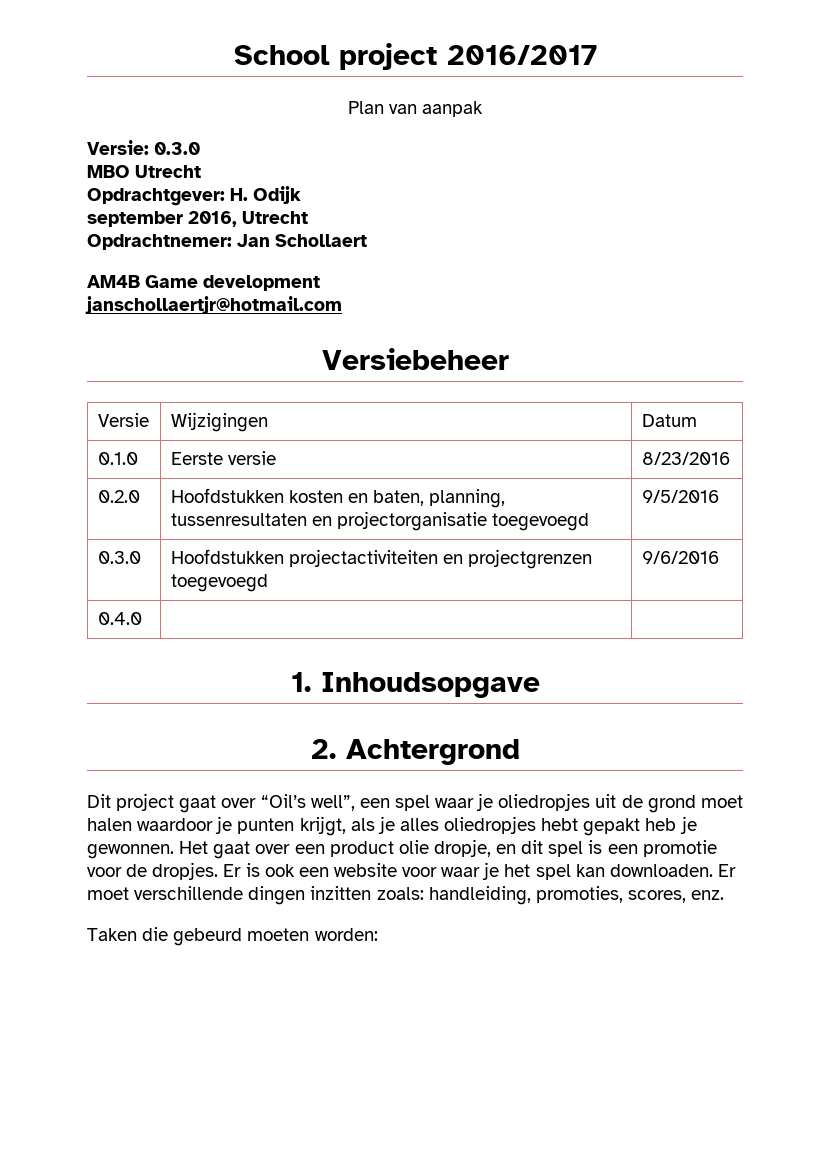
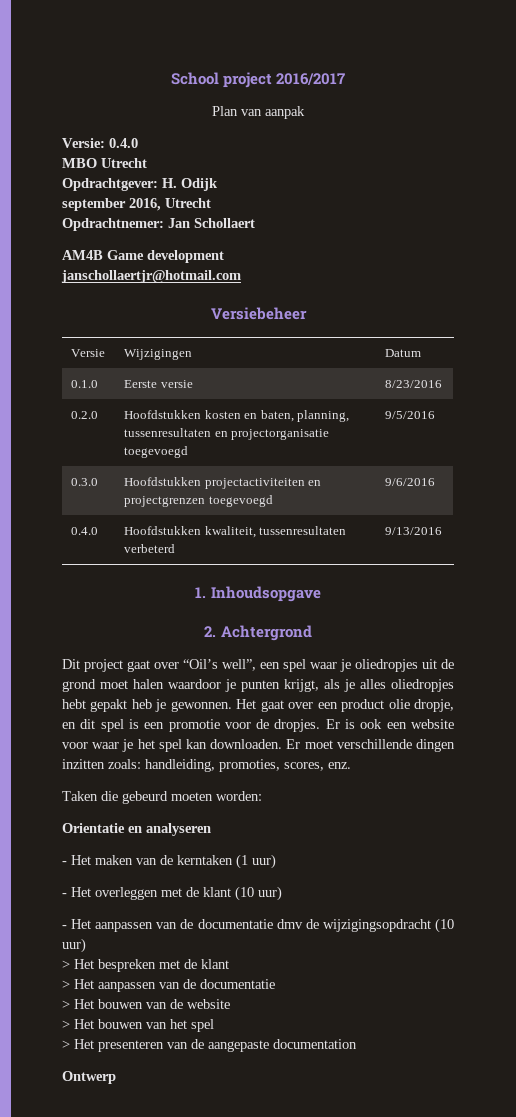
[154,142,201,155] 0.3.0 -> [109,138,138,148] 0.4.0
(142, 618) | -> [124,526,347,538] [124,544,176,553] [385,527,443,535] Hoofdstukken kwaliteit, tussenresultaten verbeterd | 9/13/2016
(378, 934) none -> [62,823,211,836] [62,854,276,869] [62,886,282,901] [62,918,454,933] [62,938,86,953] [62,959,229,972] [62,979,275,992] [62,999,230,1009] [62,1019,214,1032] [62,1039,357,1052] [62,1071,116,1084] // Orientatie en analyseren // - Het maken van de kerntaken (1 uur) // - Het overleggen met de klant (10 uur) // - Het aanpassen van de documentatie dmv de wijzigingsopdracht (10 uur) // > Het bespreken met de klant // > Het aanpassen van de documentatie // > Het bouwen van de website // > Het bouwen van het spel // > Het presenteren van de aangepaste documentation // Ontwerp

